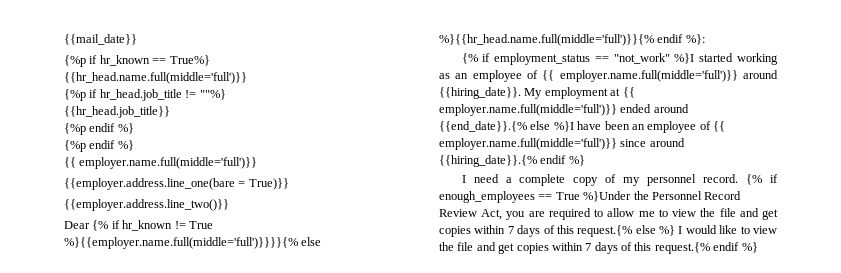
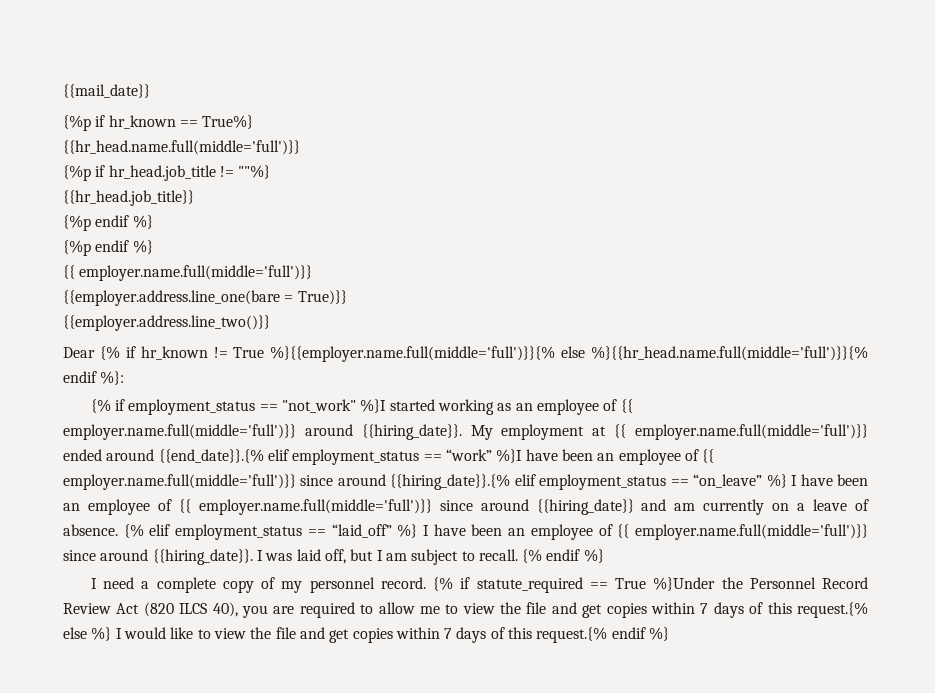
[64,237,298,249] %}{{employer.name.full(middle='full')}}}}{% -> [270,346,556,362] %}{{employer.name.full(middle='full')}}{%
[530,121,551,130] else -> [267,449,492,465] elif employment_status == “work”
(537, 161) none -> [514,474,869,490] [63,499,870,515] [63,524,868,540] [63,549,543,565] elif employment_status == “on_leave” %} I have been an employee of {{ employer.name.full(middle='full')}} since around {{hiring_date}} and am currently on a leave of absence. {% elif employment_status == “laid_off” %} I have been an employee of {{ employer.name.full(middle='full')}} since around {{hiring_date}}. I was laid off, but I am subject to recall. {%
[439,191,535,203] enough_employees -> [476,577,583,593] statute_required
[481,209,503,220] Act, -> [116,602,238,617] Act (820 ILCS 40),

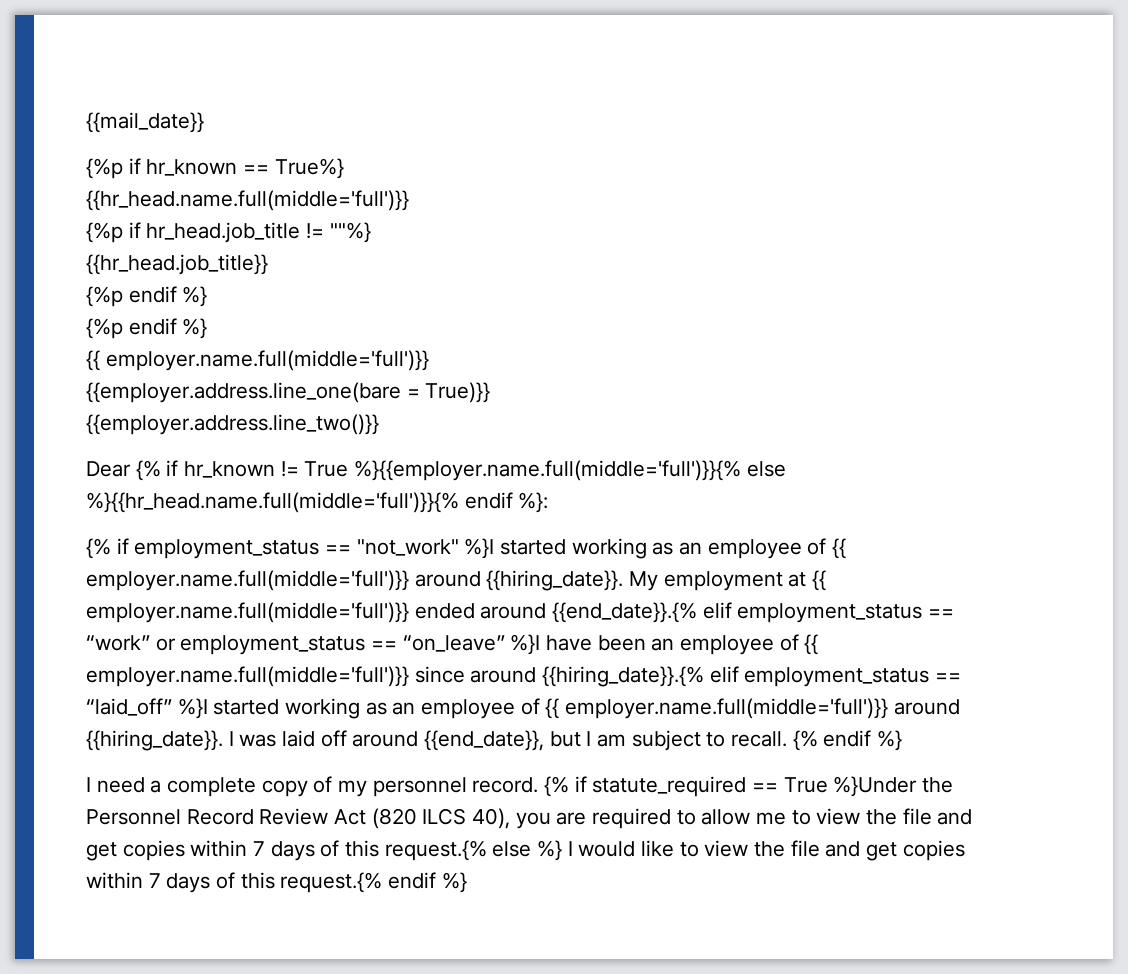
(492, 455) none -> [155,635,505,655] or employment_status == “on_leave”
[693,474,869,488] [63,499,870,515] [63,524,868,540] [63,550,96,561] “on_leave” %} I have been an employee of {{ employer.name.full(middle='full')}} since around {{hiring_date}} and am currently on a leave of absence. {% elif employment_status == “laid_off” %} I have been an employee of {{ employer.name.full(middle='full')}} since -> [86,698,889,719] “laid_off” %}I started working as an employee of {{ employer.name.full(middle='full')}}
[324,549,346,564] off, -> [320,730,545,751] off around {{end_date}},

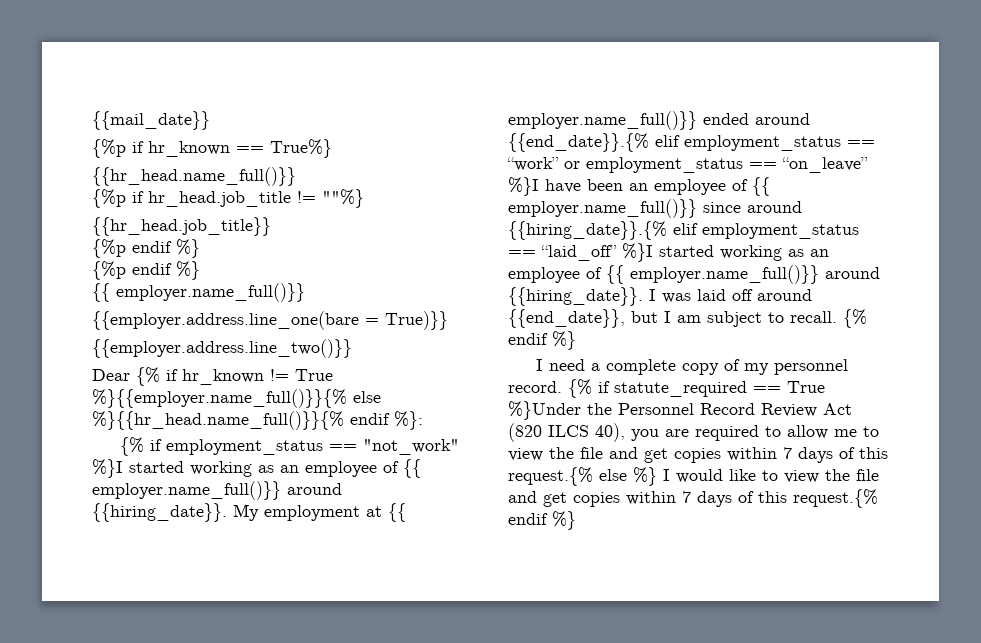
[86,190,409,211] {{hr_head.name.full(middle='full')}} -> [92,167,296,186] {{hr_head.name_full()}}
[105,350,429,371] employer.name.full(middle='full')}} -> [116,283,305,302] employer.name_full()}}
[354,460,786,481] [86,492,459,513] %}{{employer.name.full(middle='full')}}{% else %}{{hr_head.name.full(middle='full')}}{% -> [92,389,381,408] [92,411,344,430] %}{{employer.name_full()}}{% else %}{{hr_head.name_full()}}{%
[86,570,409,591] employer.name.full(middle='full')}} -> [92,481,281,500] employer.name_full()}}
[86,602,409,623] employer.name.full(middle='full')}} -> [508,111,697,130] employer.name_full()}}
[86,666,409,687] employer.name.full(middle='full')}} -> [508,199,697,218] employer.name_full()}}
[565,698,889,719] employer.name.full(middle='full')}} -> [630,265,819,284] employer.name_full()}}

